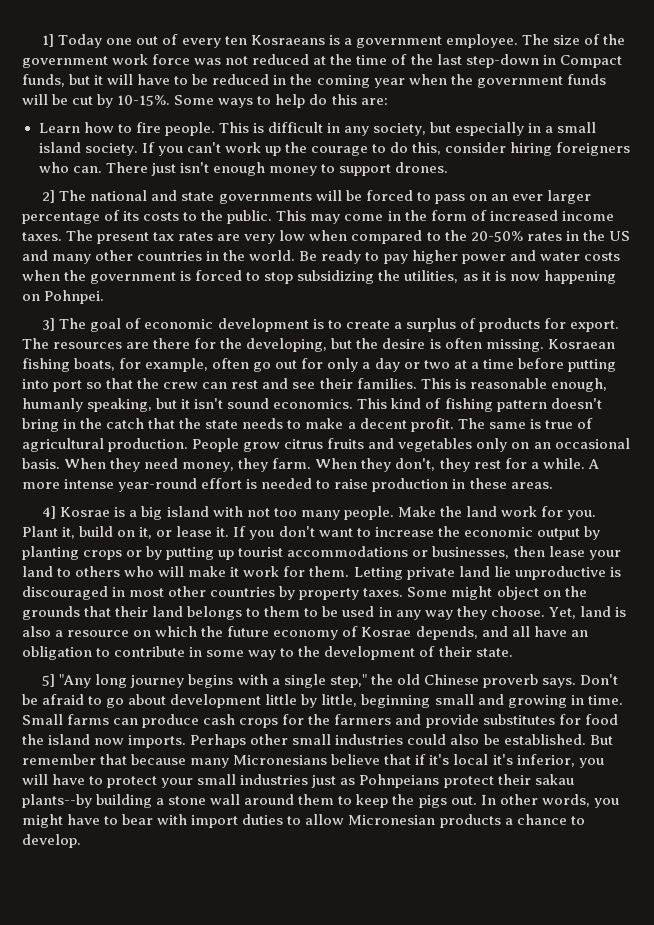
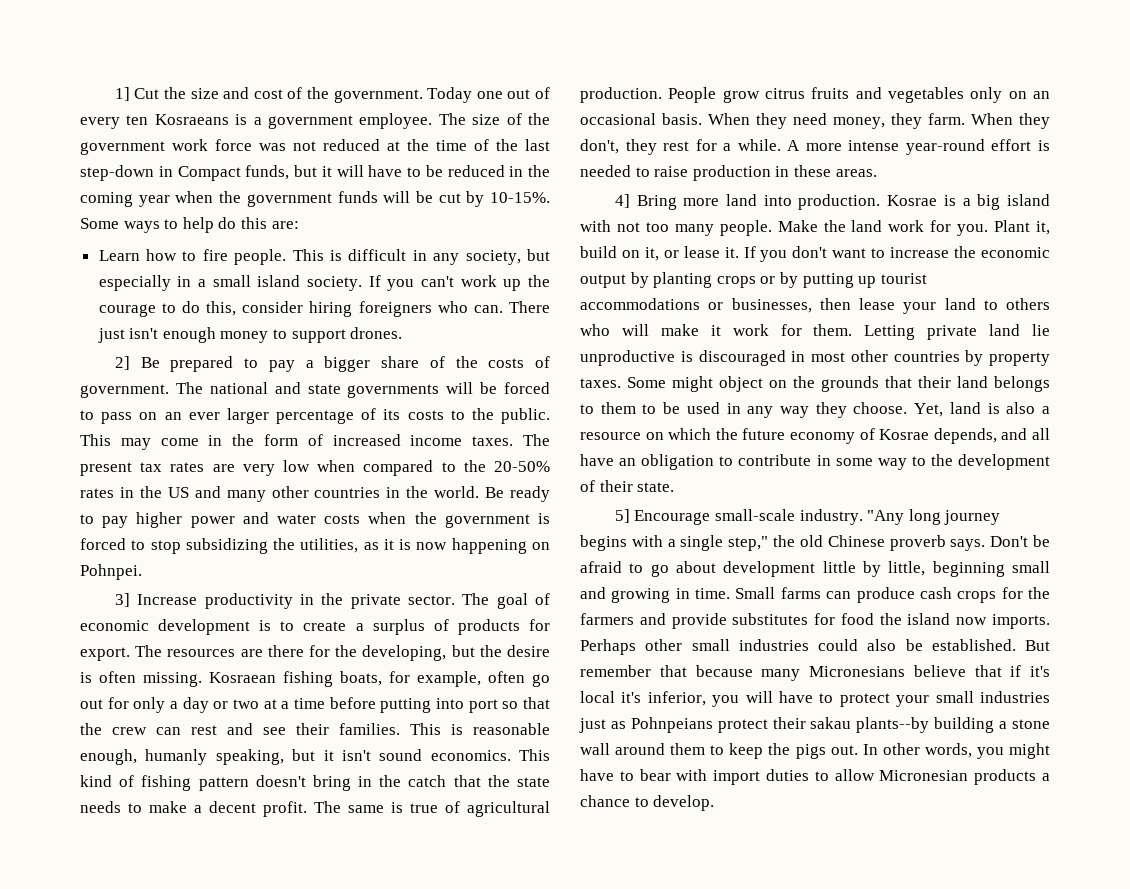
(55, 40) none -> [134,87,423,103] Cut the size and cost of the government.
(56, 196) none -> [140,356,550,372] [80,384,169,398] Be prepared to pay a bigger share of the costs of government.
(56, 324) none -> [137,593,455,609] Increase productivity in the private sector.
(57, 512) none -> [636,194,881,210] Bring more land into production.
(56, 680) none -> [634,509,863,525] Encourage small-scale industry.

